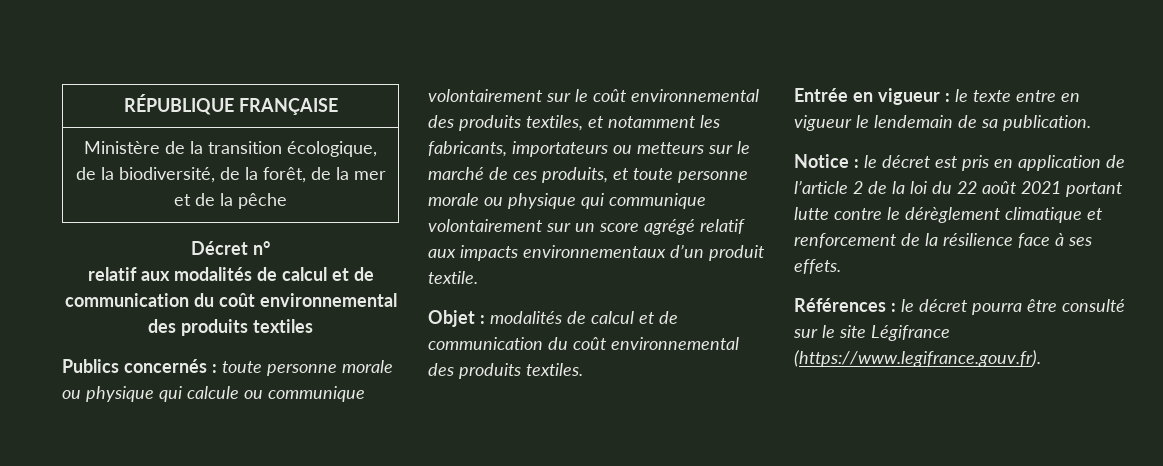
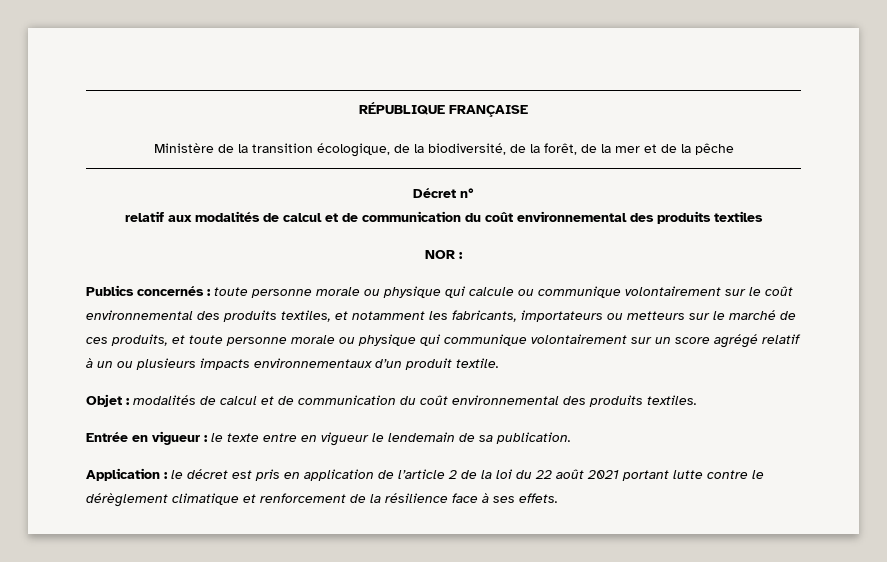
(313, 326) none -> [425,250,463,259] // NOR :
[428,249,456,258] aux -> [86,358,196,370] à un ou plusieurs
[794,154,849,168] Notice -> [86,468,160,481] Application
[794,298,1125,315] [793,325,950,341] [794,350,1041,367] // Références : le décret pourra être consulté sur le site Légifrance (https://www.legifrance.gouv.fr). -> (558, 498) none

